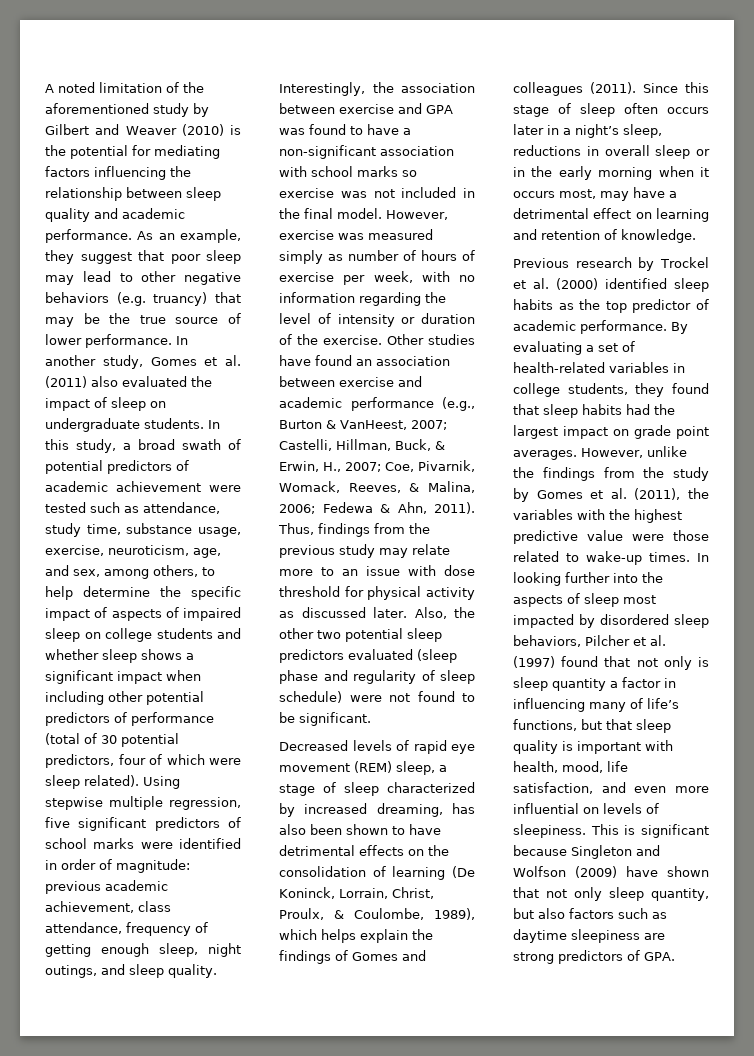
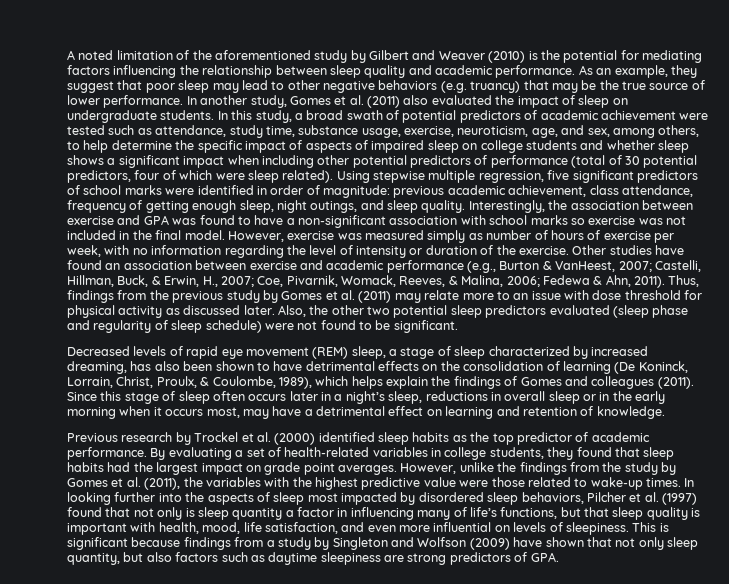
(375, 551) none -> [262,290,392,303] by Gomes et al. (2011)
(567, 850) none -> [183,537,330,550] findings from a study by

